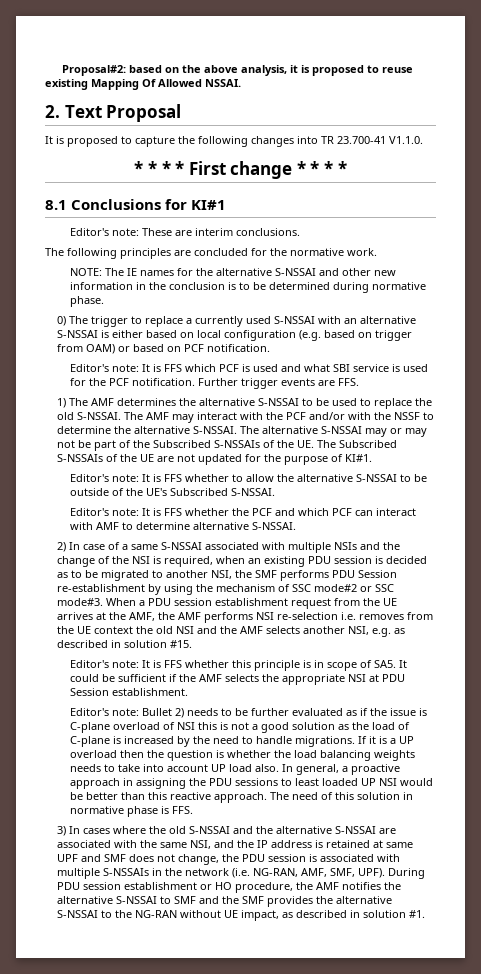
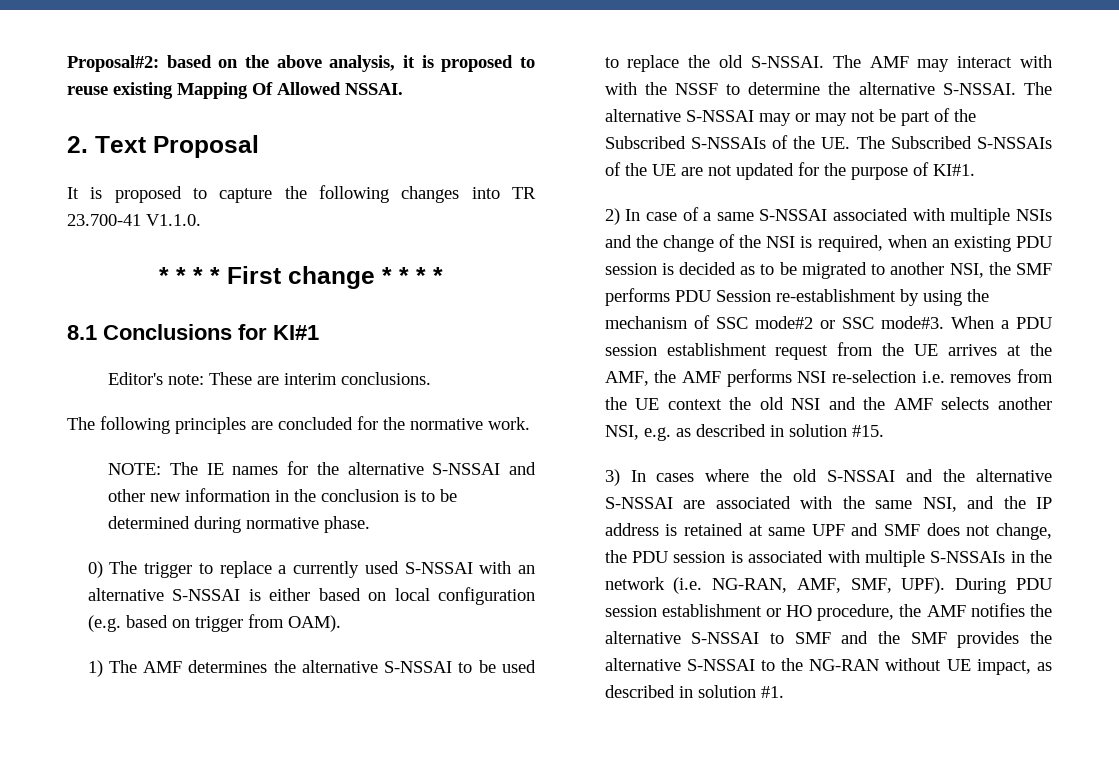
[86,344,271,354] [69,364,428,372] [69,378,359,389] OAM) or based on PCF notification. // Editor's note: It is FFS which PCF is used and what SBI service is used for the PCF notification. Further trigger events are FFS. -> [287,615,341,632] OAM).
[266,412,346,420] the PCF and/or -> (1052, 61) none
[69,474,427,482] [69,488,275,496] [69,508,416,516] [69,522,296,530] // Editor's note: It is FFS whether to allow the alternative S-NSSAI to be outside of the UE's Subscribed S-NSSAI. // Editor's note: It is FFS whether the PCF and which PCF can interact with AMF to determine alternative S-NSSAI. -> (975, 170) none
[69,660,407,671] [69,674,405,685] [69,688,188,696] [69,708,427,718] [69,722,410,733] [69,736,414,747] [69,750,415,761] [69,764,400,775] [69,778,433,789] [69,792,413,803] [69,806,193,817] // Editor's note: It is FFS whether this principle is in scope of SA5. It could be sufficient if the AMF selects the appropriate NSI at PDU Session establishment. // Editor's note: Bullet 2) needs to be further evaluated as if the issue is C-plane overload of NSI this is not a good solution as the load of C-plane is increased by the need to handle migrations. If it is a UP overload then the question is whether the load balancing weights needs to take into account UP load also. In general, a proactive approach in assigning the PDU sessions to least loaded UP NSI would be better than this reactive approach. The need of this solution in normative phase is FFS. -> (884, 431) none

